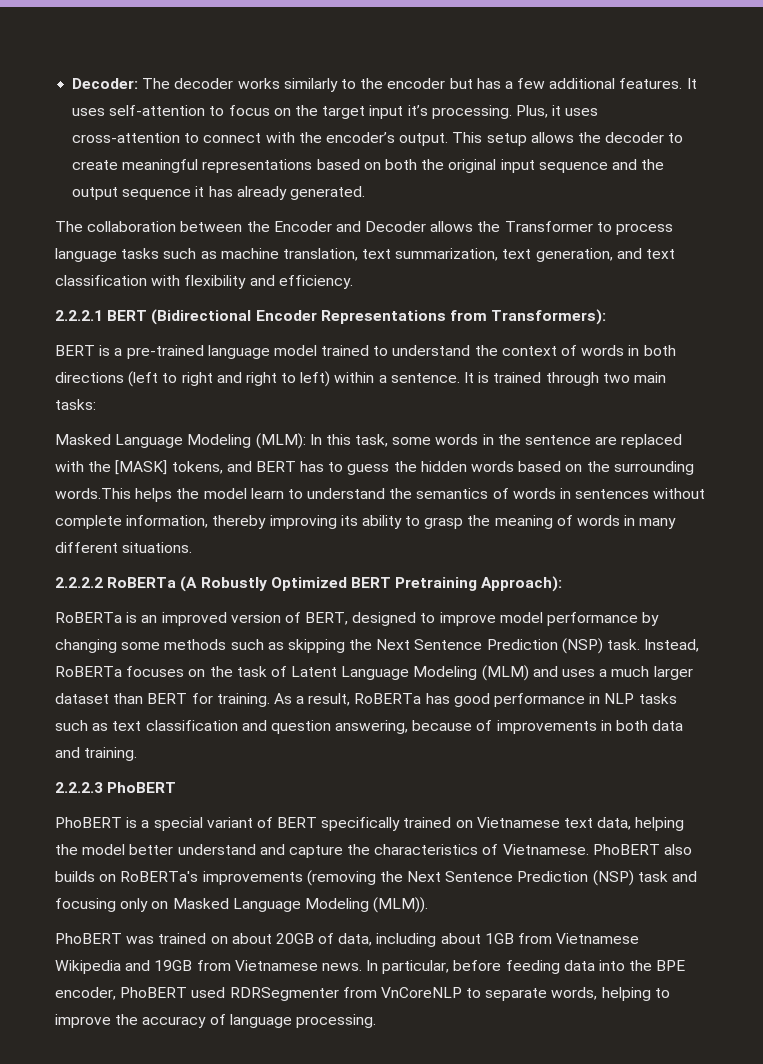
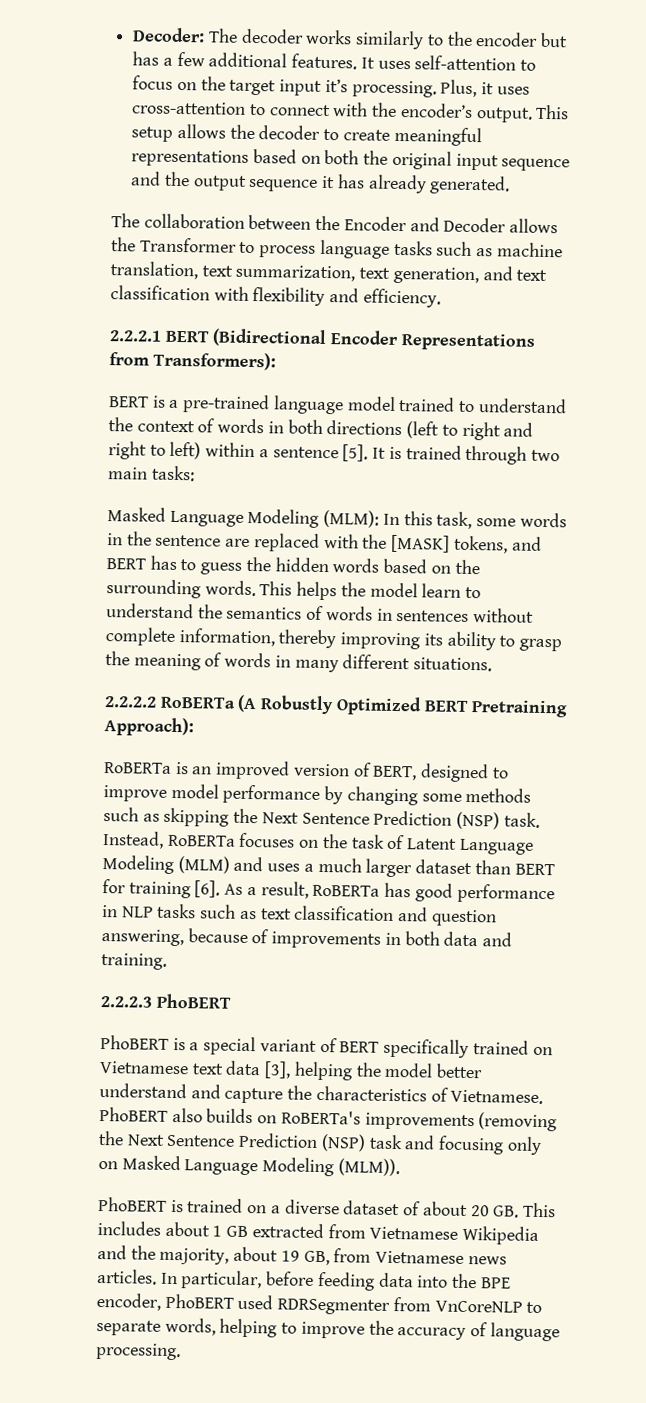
[390,373,460,383] sentence. -> [272,444,369,462] sentence [5].
[55,488,131,499] words.This -> [204,580,293,597] words. This
[216,693,270,707] training. -> [128,880,221,899] training [6].
[597,817,632,830] data, -> [225,1060,292,1079] data [3],
[126,933,640,947] [55,960,362,974] was trained on about 20GB of data, including about 1GB from Vietnamese Wikipedia and 19GB from Vietnamese news. -> [170,1198,556,1218] [97,1220,540,1245] [97,1244,507,1266] [97,1268,157,1285] is trained on a diverse dataset of about 20 GB. This includes about 1 GB extracted from Vietnamese Wikipedia and the majority, about 19 GB, from Vietnamese news articles.

